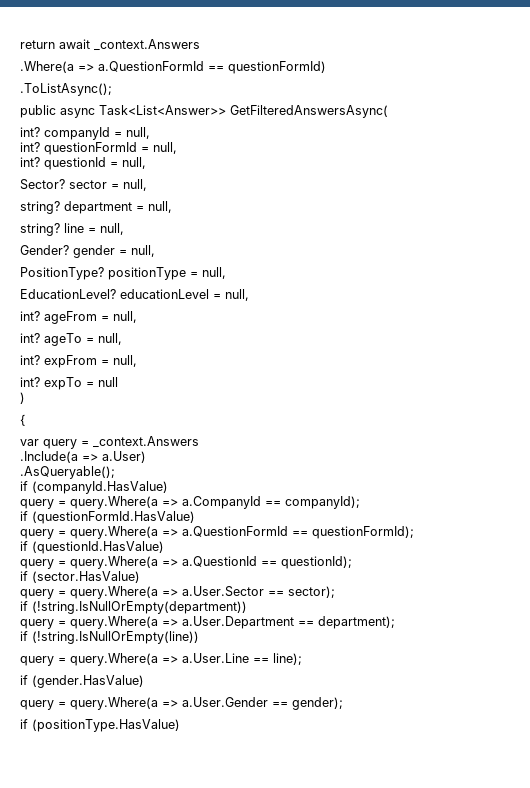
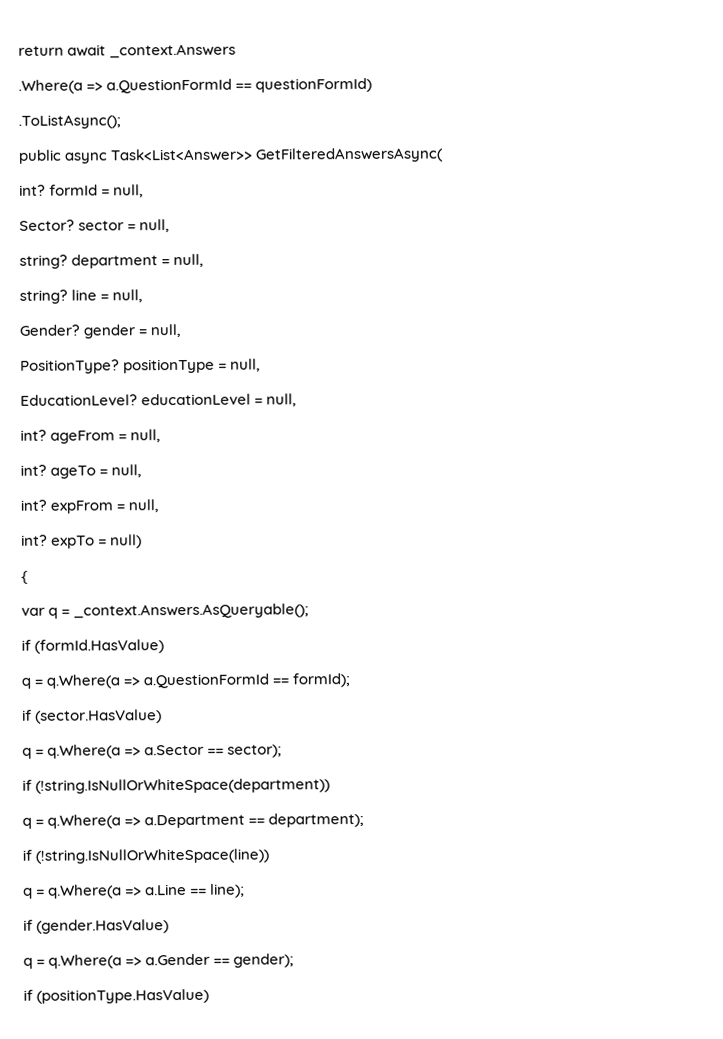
[44,127,150,140] [20,142,177,155] [20,157,106,170] companyId = null, // int? questionFormId = null, // int? questionId -> [49,184,99,196] formId
[98,377,118,387] [20,392,25,404] null // ) -> [110,534,143,549] null)
[43,436,199,449] [20,451,146,463] [20,466,115,479] [20,481,168,494] [20,496,360,509] [20,511,195,524] [20,526,414,539] [20,541,164,554] [20,556,352,569] [20,571,140,583] [20,586,335,599] [20,601,247,614] [20,616,395,629] [20,631,199,644] [20,653,249,666] query = _context.Answers // .Include(a => a.User) // .AsQueryable(); // if (companyId.HasValue) // query = query.Where(a => a.CompanyId == companyId); // if (questionFormId.HasValue) // query = query.Where(a => a.QuestionFormId == questionFormId); // if (questionId.HasValue) // query = query.Where(a => a.QuestionId == questionId); // if (sector.HasValue) // query = query.Where(a => a.User.Sector == sector); // if (!string.IsNullOrEmpty(department)) // query = query.Where(a => a.User.Department == department); // if (!string.IsNullOrEmpty(line)) // query = query.Where(a => a.User.Line -> [48,603,310,619] [21,639,165,654] [21,673,351,689] [22,709,163,724] [22,744,283,759] [22,778,331,794] [22,812,365,829] [22,848,270,864] [23,883,188,899] q = _context.Answers.AsQueryable(); // if (formId.HasValue) // q = q.Where(a => a.QuestionFormId == formId); // if (sector.HasValue) // q = q.Where(a => a.Sector == sector); // if (!string.IsNullOrWhiteSpace(department)) // q = q.Where(a => a.Department == department); // if (!string.IsNullOrWhiteSpace(line)) // q = q.Where(a => a.Line
[20,697,268,710] query = query.Where(a => a.User.Gender -> [23,953,211,969] q = q.Where(a => a.Gender

